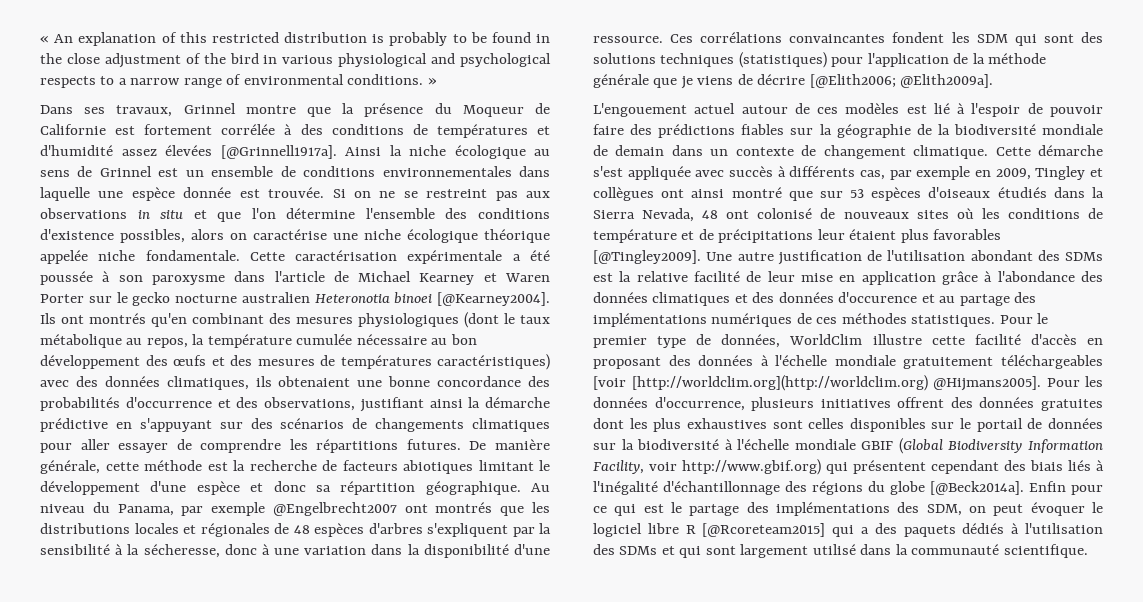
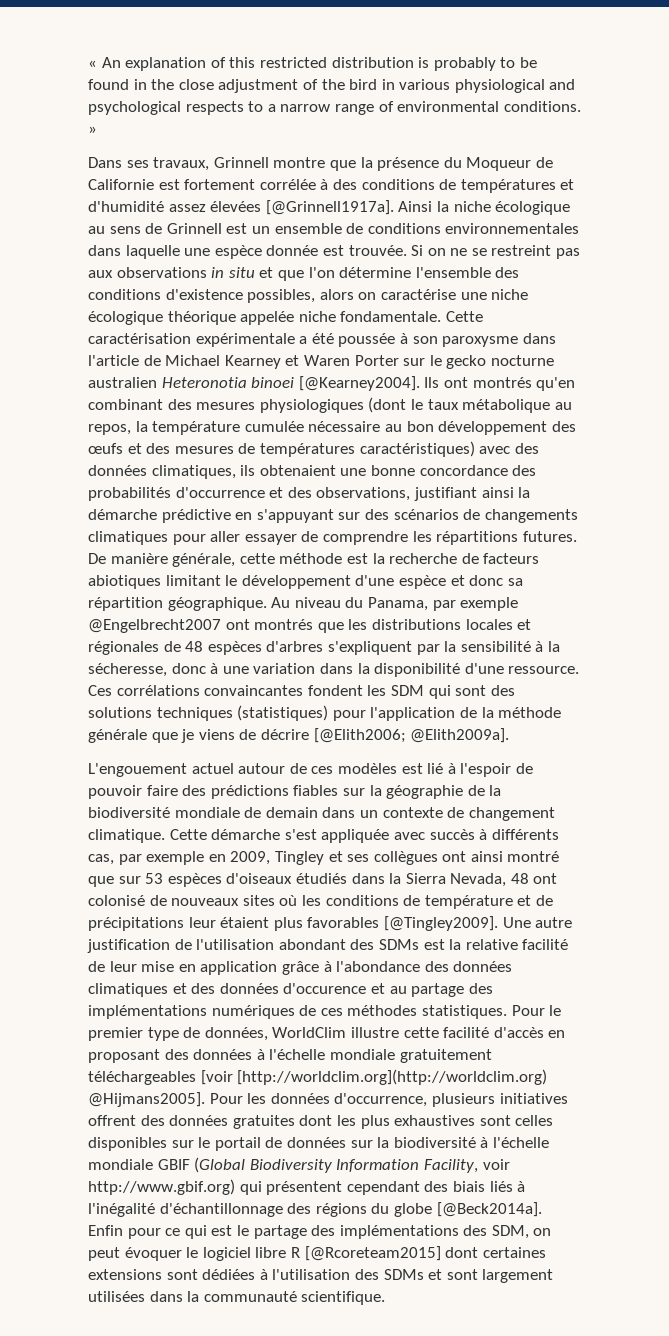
[183,103,236,114] Grinnel -> [213,157,269,168] Grinnell
[99,166,152,177] Grinnel -> [166,223,222,234] Grinnell
(1103, 172) none -> [347,854,370,862] ses
[832,523,1005,537] qui a des paquets dédiés -> [445,1247,546,1258] [88,1269,256,1280] dont certaines extensions sont dédiées
[679,546,702,558] qui -> (443, 1274) none
[812,544,856,555] utilisé -> [88,1291,145,1302] utilisées

